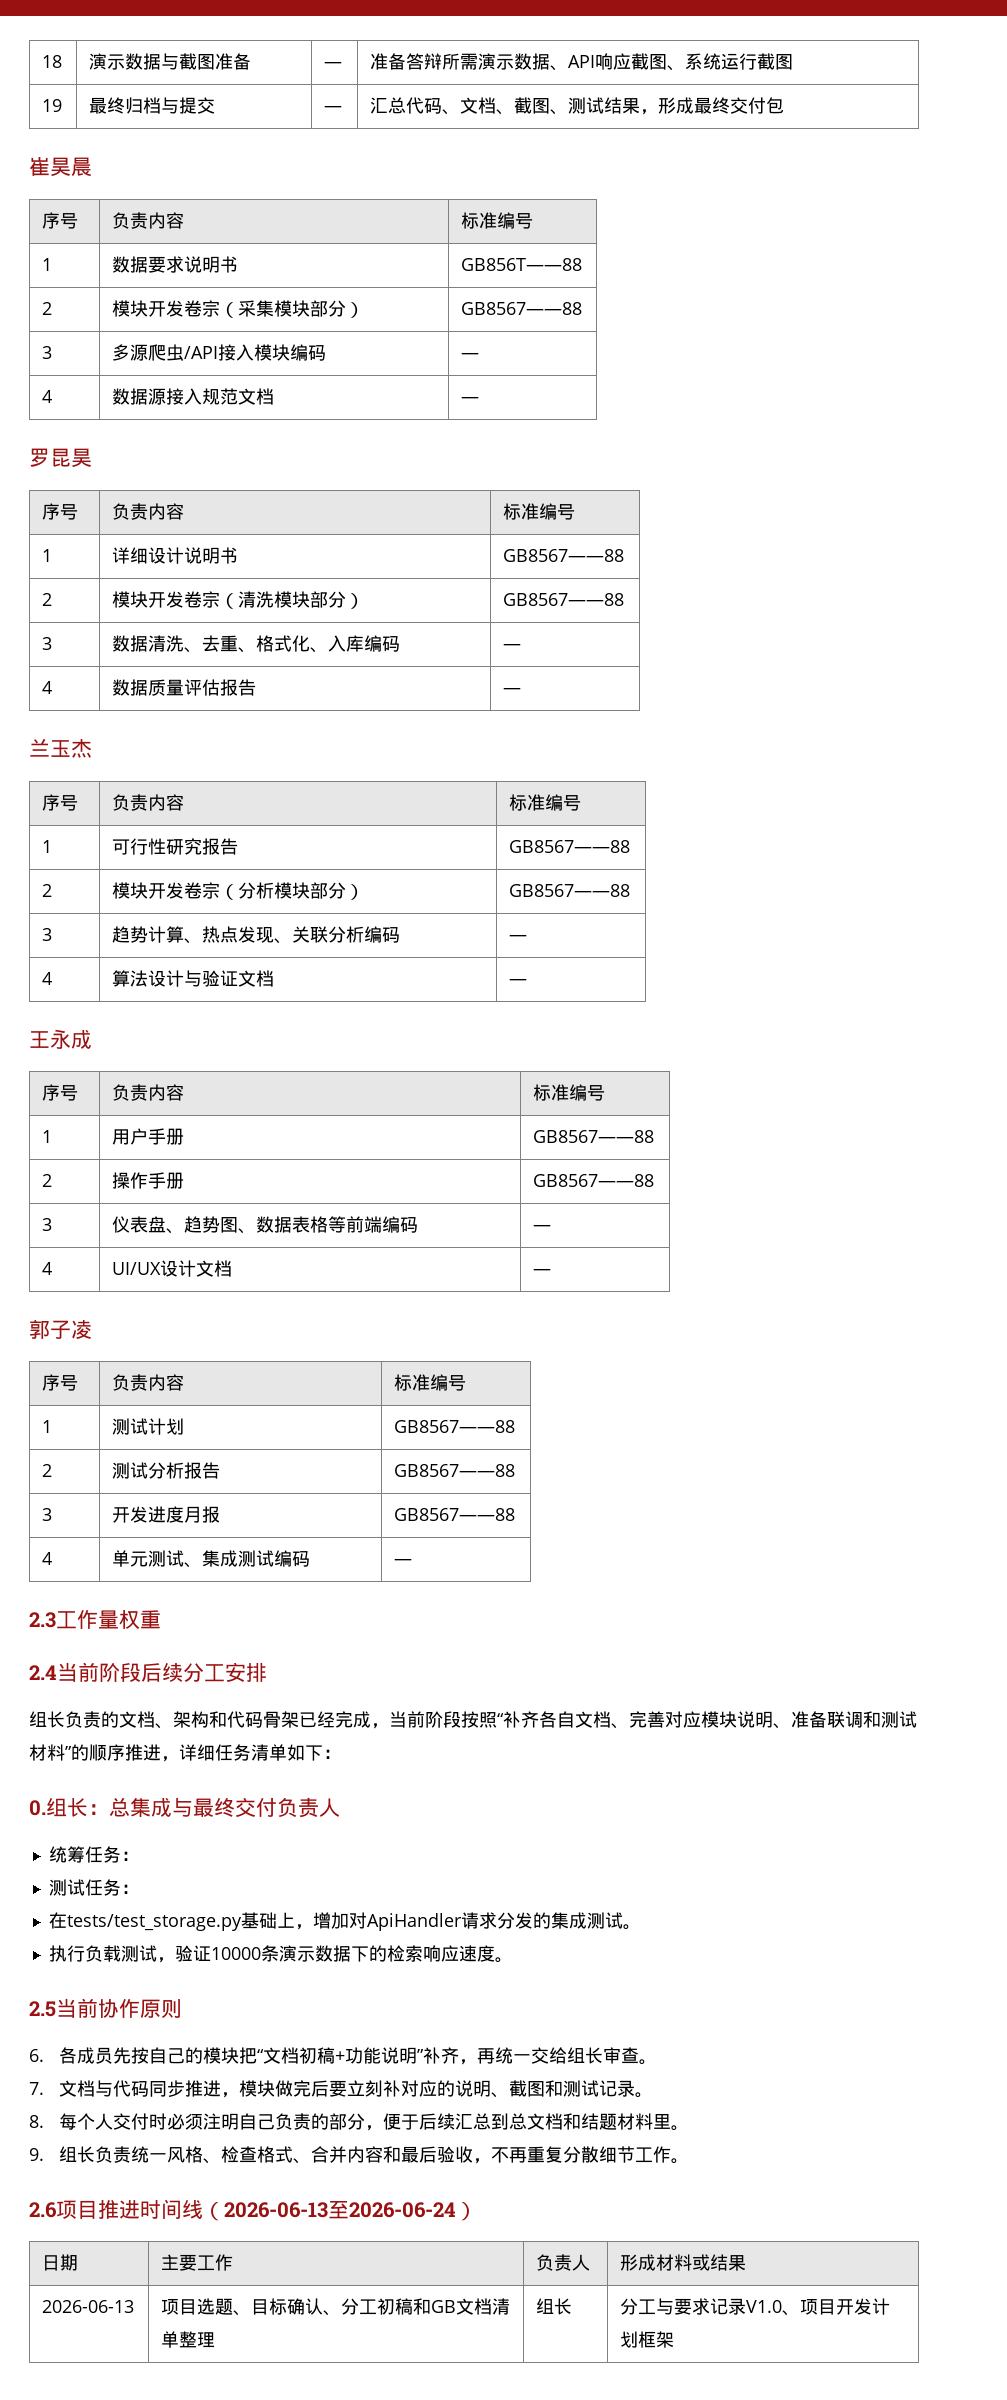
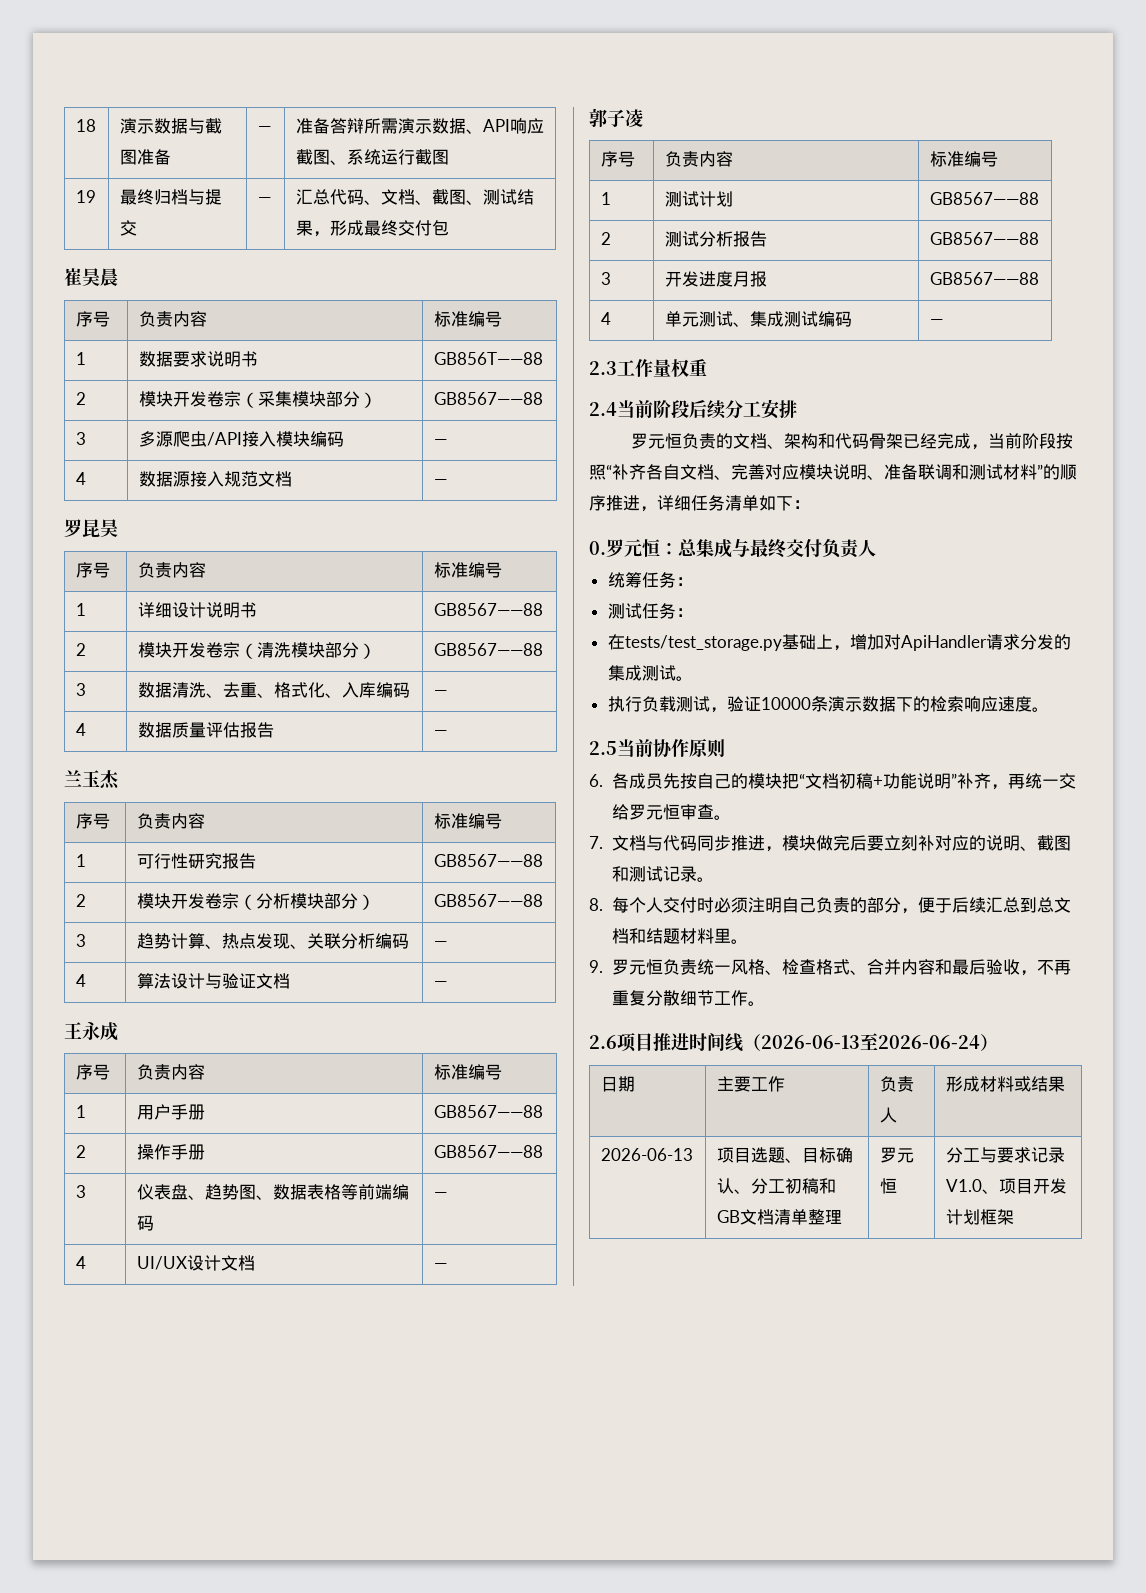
[29,1711,65,1728] 组长 -> [630,433,682,449] 罗元恒
[46,1798,88,1817] 组长 -> [606,539,660,557] 罗元恒
[566,2047,603,2064] 组长 -> [628,804,680,820] 罗元恒
[58,2146,95,2163] 组长 -> [611,959,663,975] 罗元恒
[536,2298,573,2315] 组长 -> [879,1147,914,1163] [879,1178,897,1194] 罗元恒

